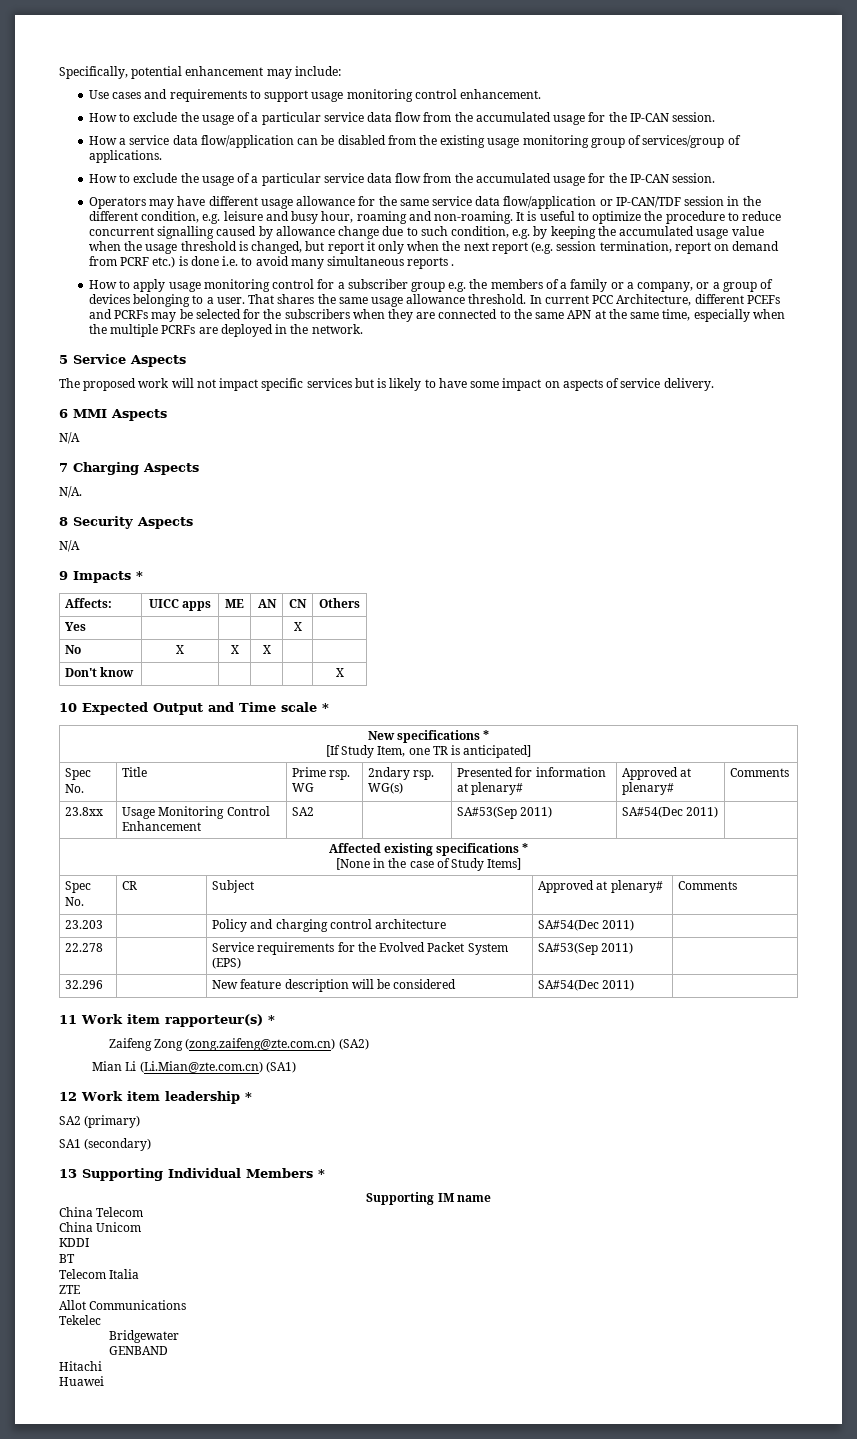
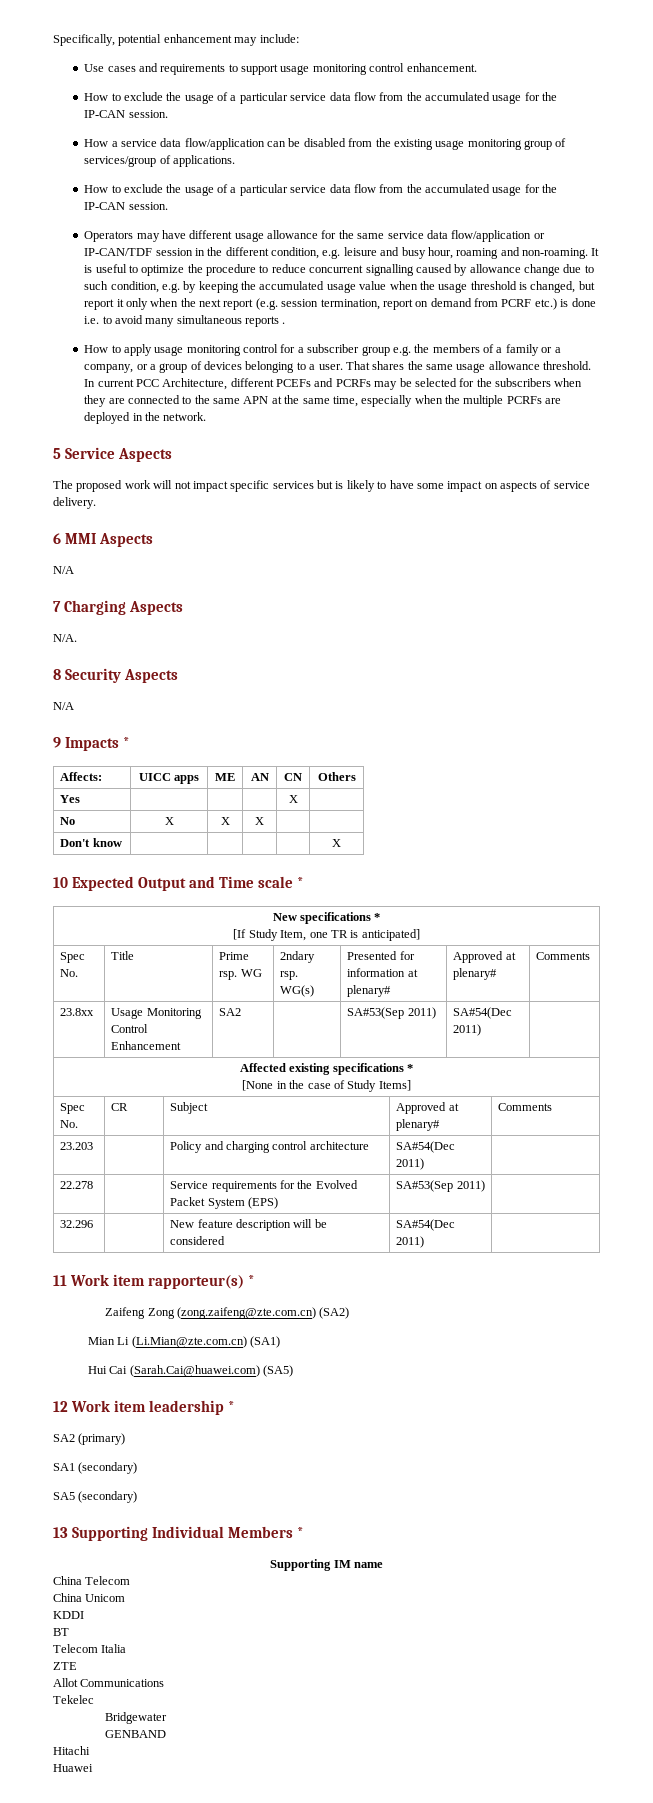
(296, 1067) none -> [87,1365,293,1377] // Hui Cai (Sarah.Cai@huawei.com) (SA5)
(152, 1144) none -> [53,1491,138,1503] // SA5 (secondary)

